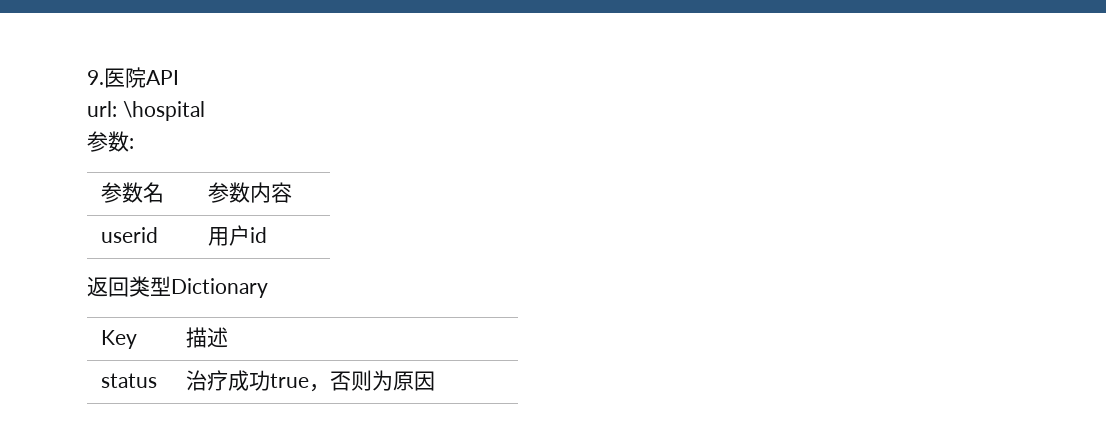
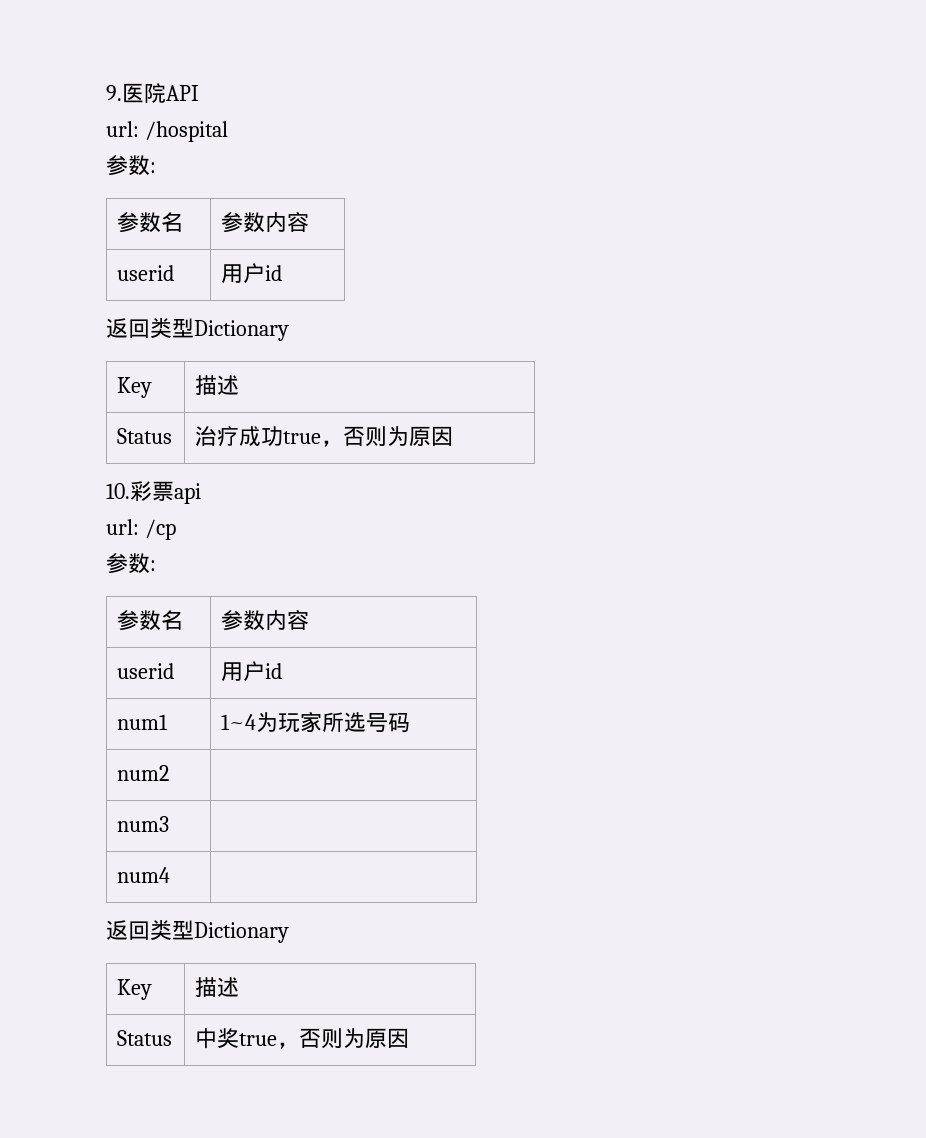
[122,101,205,121] \hospital -> [144,121,228,142] /hospital
[101,373,158,388] status -> [117,428,173,444] Status
(436, 381) none -> [106,481,201,504] [106,519,176,540] [106,553,156,574] [117,610,184,631] [221,610,310,631] [117,663,175,679] [221,661,283,681] [117,714,169,730] [221,712,411,733] [117,765,170,781] [117,816,170,832] [117,867,171,883] [106,920,289,943] [117,979,153,1000] [195,977,240,997] [117,1030,173,1046] [195,1028,410,1049] // 10.彩票api // url: /cp // 参数: // 参数名 | 参数内容 // userid | 用户id // num1 | 1~4为玩家所选号码 // num2 | // num3 | // num4 | // 返回类型Dictionary // Key | 描述 // Status | 中奖true，否则为原因

